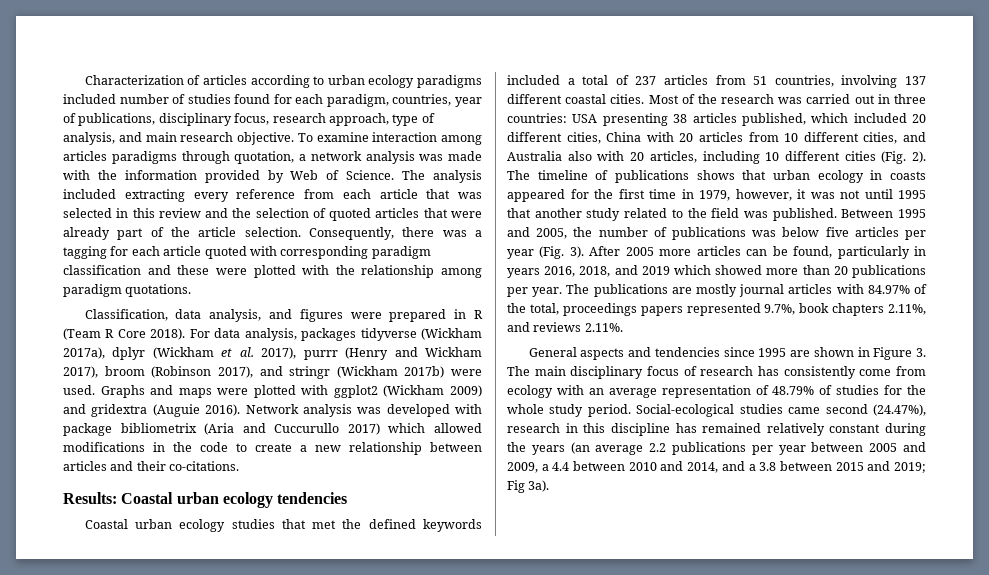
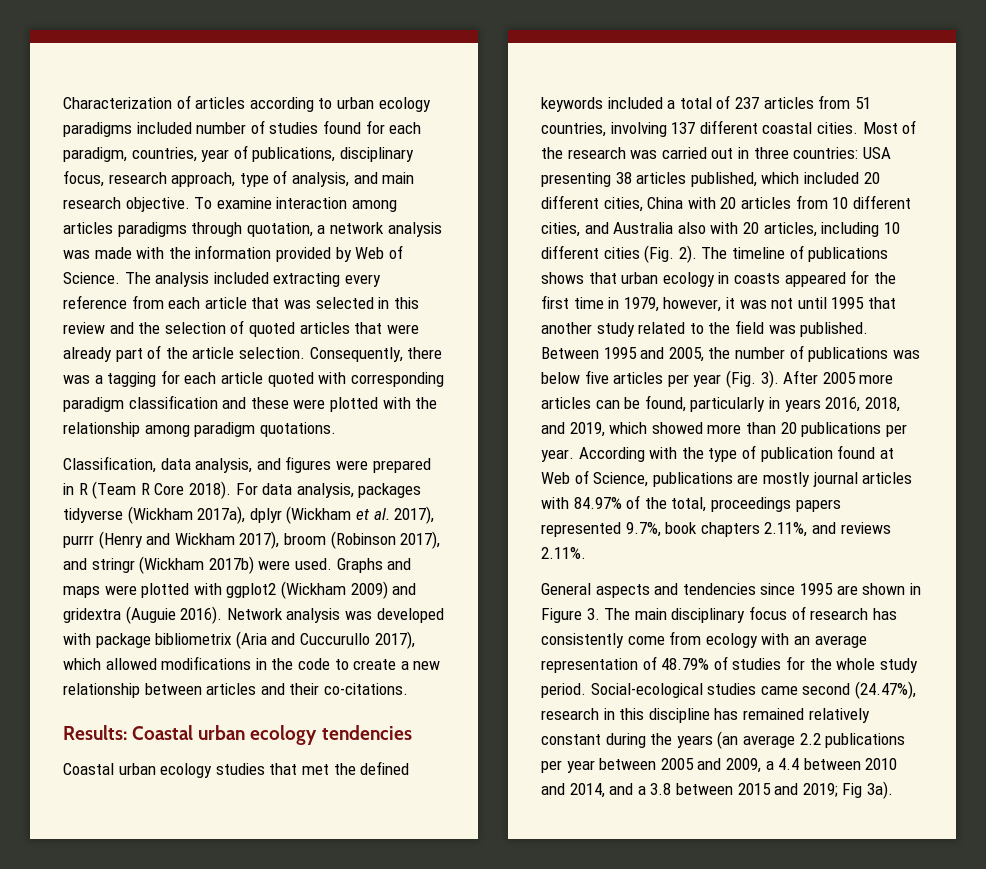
[347,423,380,435] 2017) -> [374,631,415,649] 2017),
[641,266,670,275] 2019 -> [569,422,605,437] 2019,
[566,284,590,294] The -> [578,445,894,462] [541,470,649,487] According with the type of publication found at Web of Science,

